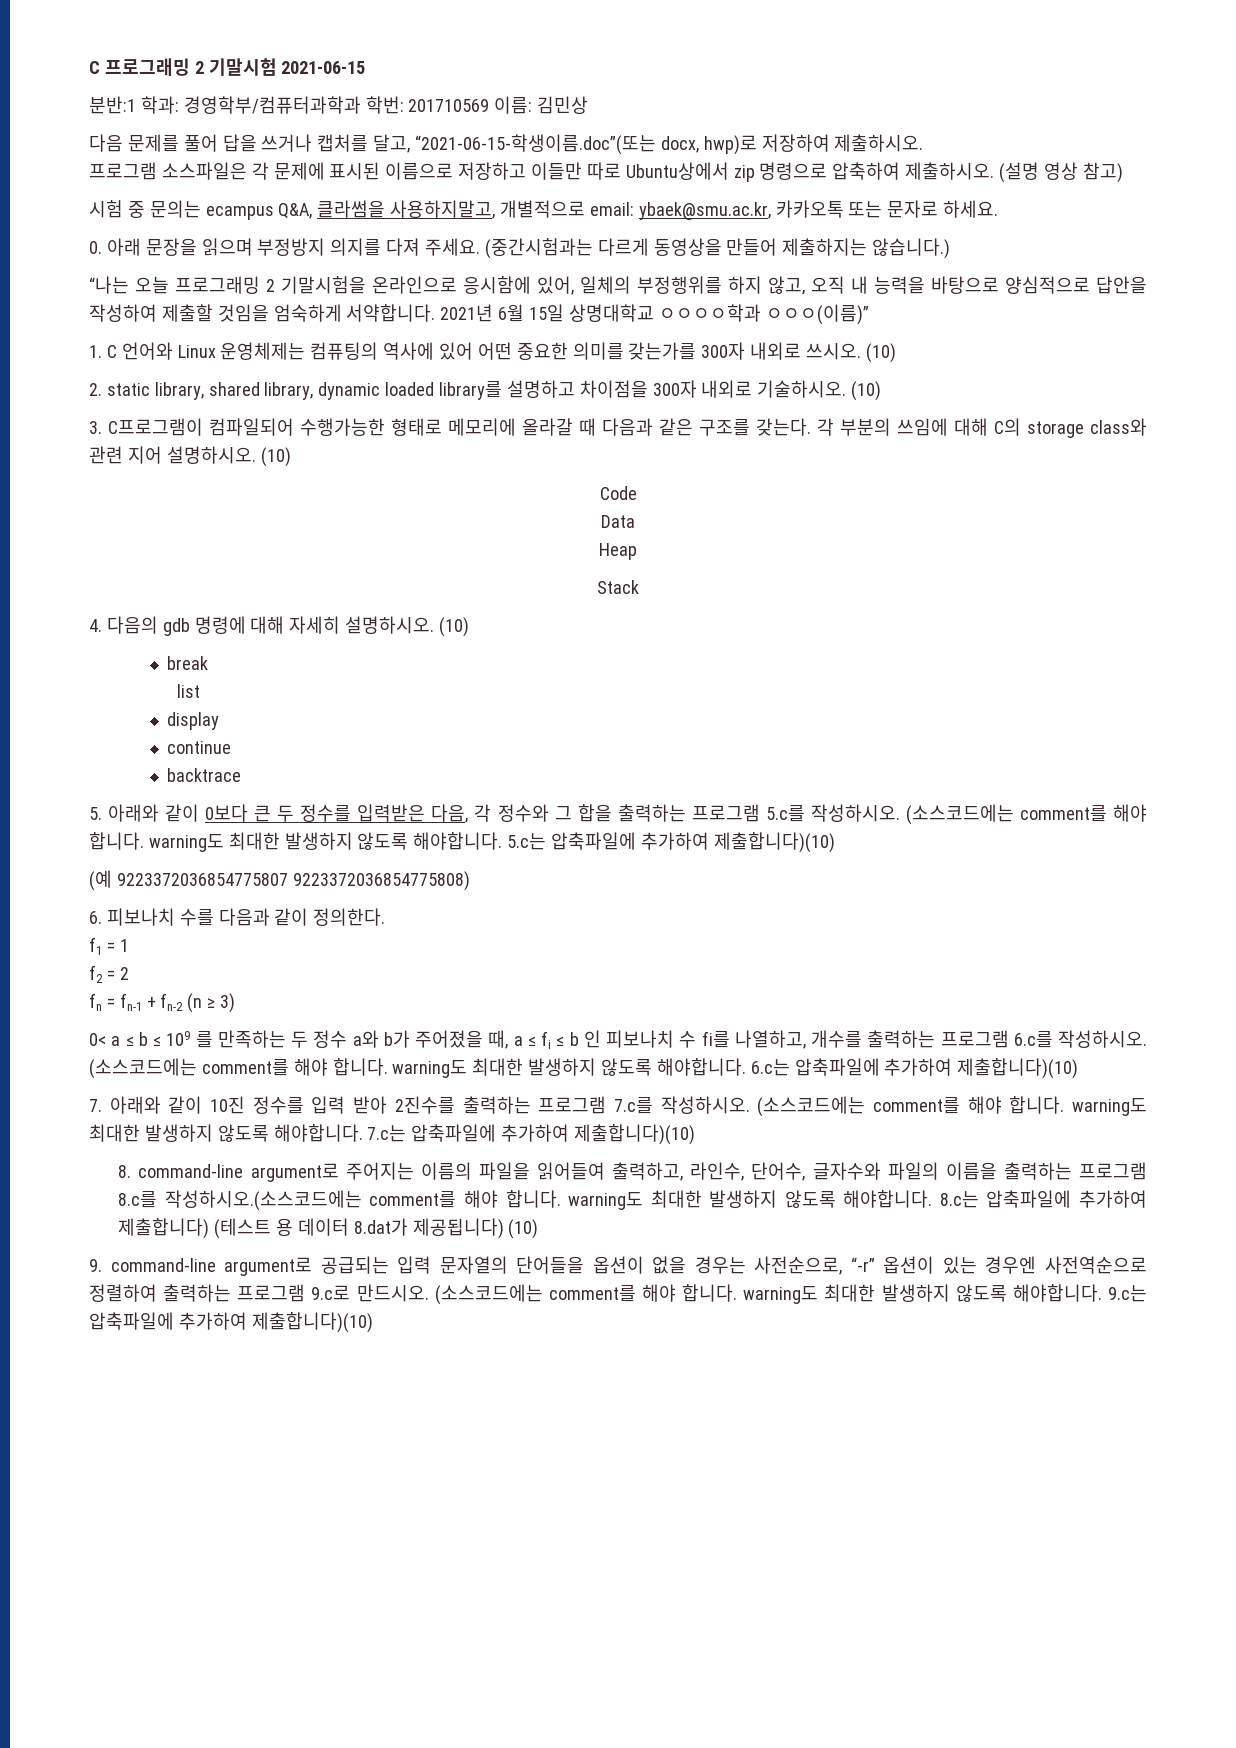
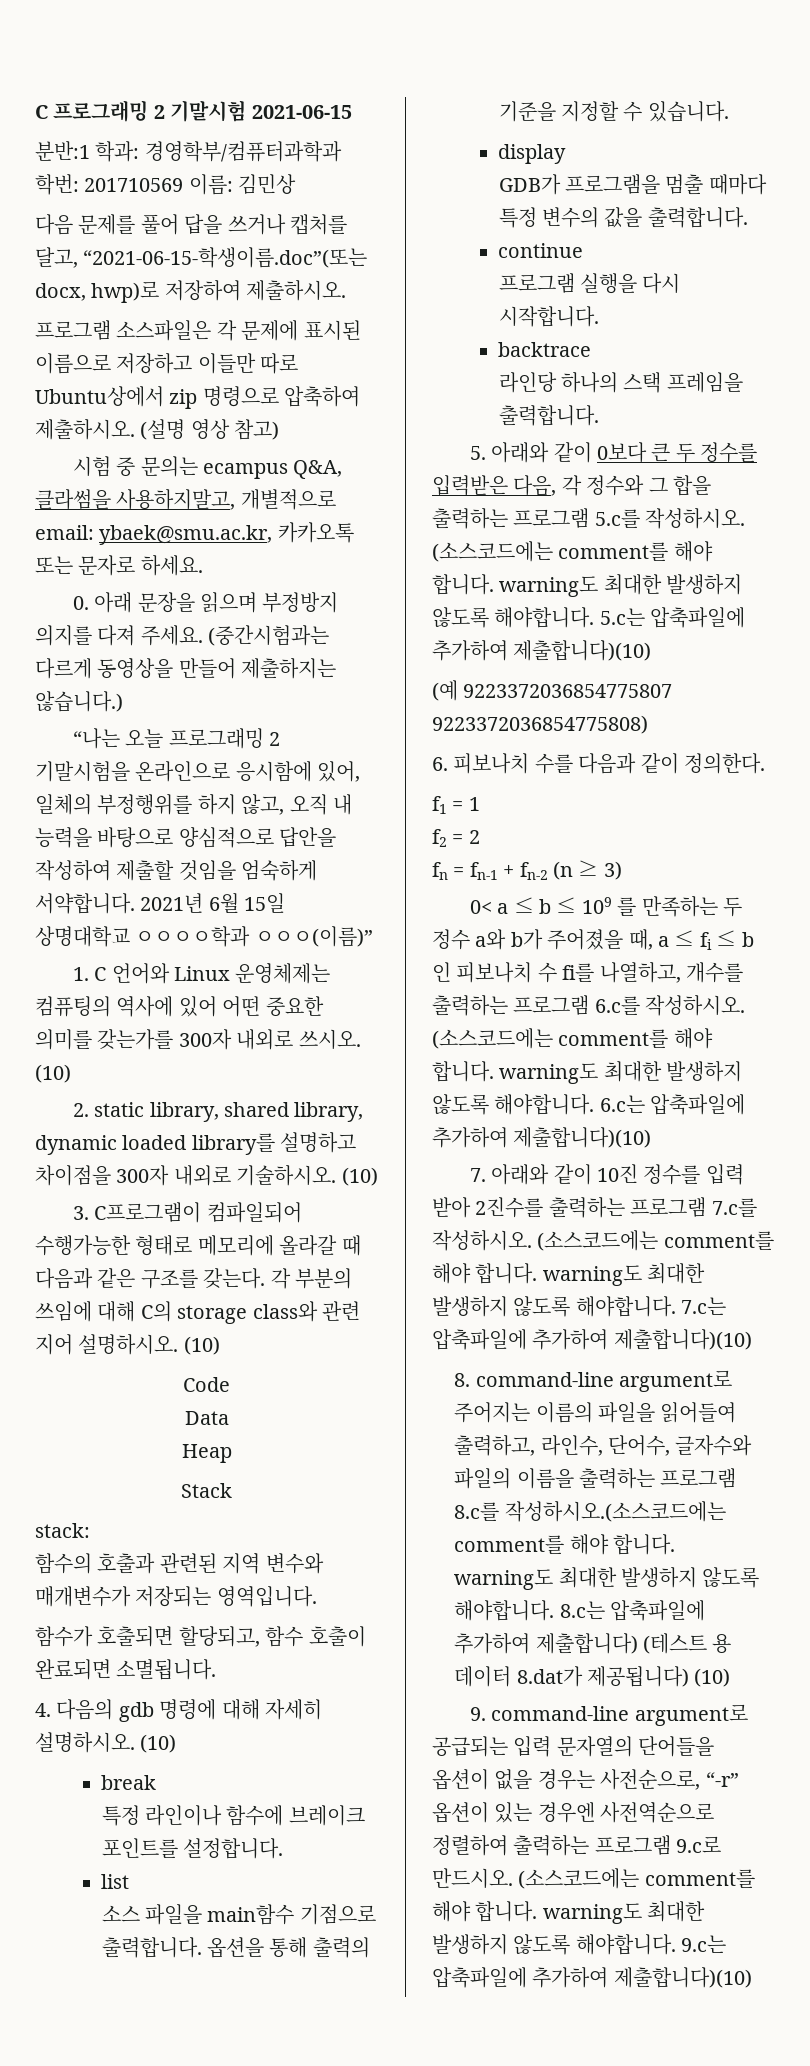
(639, 587) none -> [35,1523,90,1538] [35,1553,324,1574] [35,1586,317,1607] [35,1626,366,1647] [35,1659,217,1680] // stack: // 함수의 호출과 관련된 지역 변수와 매개변수가 저장되는 영역입니다. // 함수가 호출되면 할당되고, 함수 호출이 완료되면 소멸됩니다.
[176,684,200,698] [167,712,220,730] [167,741,232,754] [167,768,242,782] list // display // continue // backtrace -> [101,1805,365,1826] [101,1838,284,1859] [101,1874,130,1889] [101,1904,376,1925] [101,1937,370,1958] [498,101,729,122] [498,144,567,164] [498,174,767,195] [498,207,748,228] [498,243,584,258] [498,273,681,294] [498,306,599,327] [498,342,592,357] [498,372,743,393] [498,405,599,426] 특정 라인이나 함수에 브레이크 포인트를 설정합니다. // list // 소스 파일을 main함수 기점으로 출력합니다. 옵션을 통해 출력의 기준을 지정할 수 있습니다. // display // GDB가 프로그램을 멈출 때마다 특정 변수의 값을 출력합니다. // continue // 프로그램 실행을 다시 시작합니다. // backtrace // 라인당 하나의 스택 프레임을 출력합니다.

